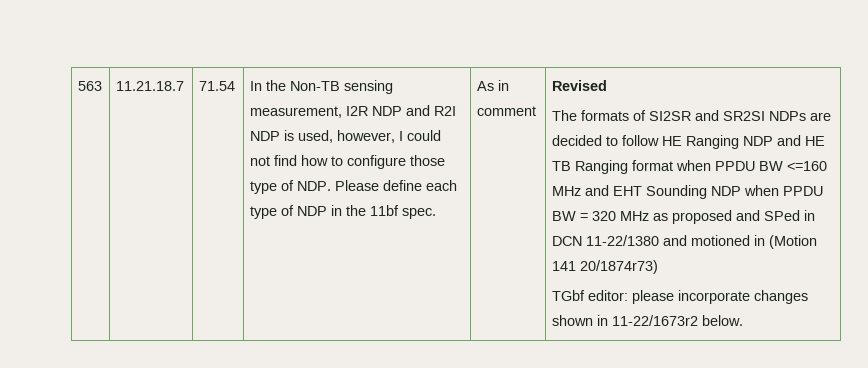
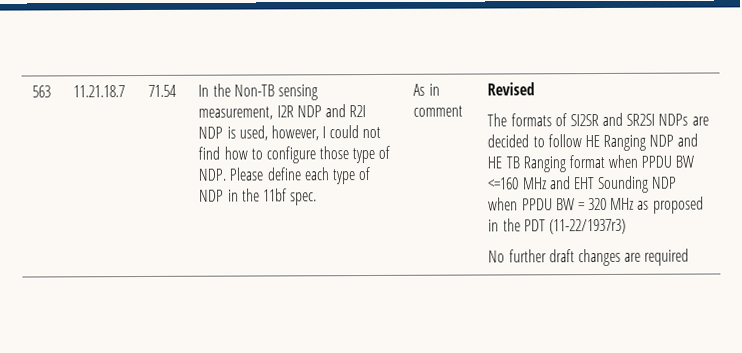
[735,210,815,221] [551,235,817,249] [551,260,658,274] [551,290,808,304] [551,315,743,326] and SPed in DCN 11-22/1380 and motioned in (Motion 141 20/1874r73) // TGbf editor: please incorporate changes shown in 11-22/1673r2 below. -> [488,218,626,235] [488,248,690,267] in the PDT (11-22/1937r3) // No further draft changes are required

